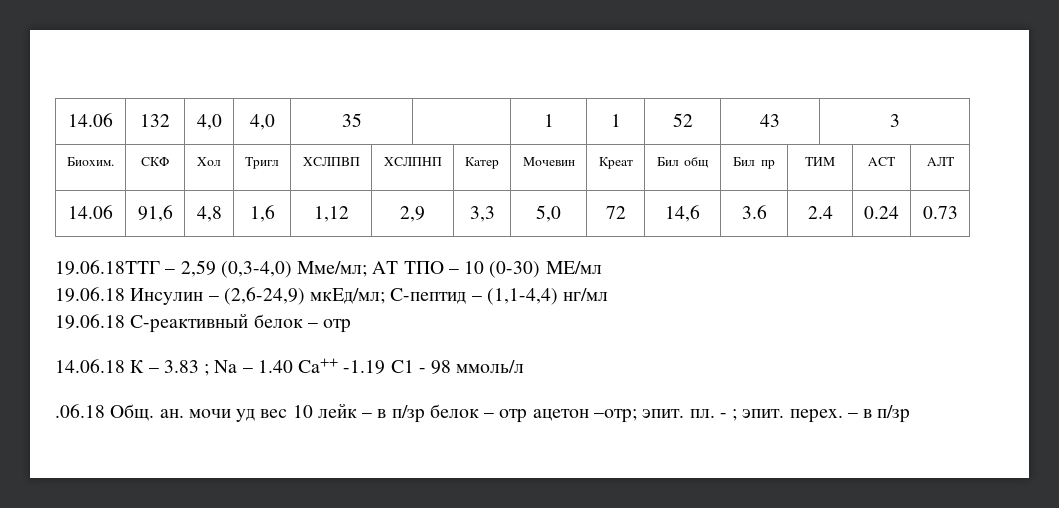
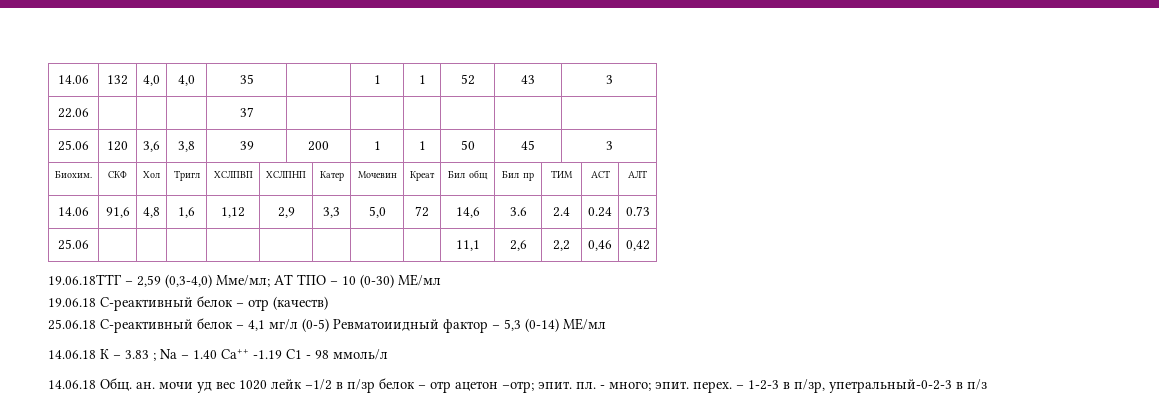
(900, 120) none -> [58,108,89,118] [239,107,254,117] [58,140,89,151] [107,141,128,151] [143,141,160,152] [178,141,195,152] [239,141,254,150] [308,141,329,151] [373,141,381,150] [418,141,426,150] [460,140,475,150] [521,140,535,150] [605,141,613,150] // 22.06 | | | | 37 | | | | | | // 25.06 | 120 | 3,6 | 3,8 | 39 | 200 | 1 | 1 | 50 | 45 | 3
(958, 212) none -> [58,239,89,250] [455,240,480,251] [509,240,527,251] [553,240,570,251] [588,240,612,251] [625,240,650,251] // 25.06 | | | | | | | | | 11,1 | 2,6 | 2,2 | 0,46 | 0,42
[55,287,609,305] // 19.06.18 Инсулин – (2,6-24,9) мкЕд/мл; С-пептид – (1,1-4,4) нг/мл -> (441, 280) none
(352, 326) none -> [273,296,328,310] [48,318,606,333] (качеств) // 25.06.18 С-реактивный белок – 4,1 мг/л (0-5) Ревматоиидный фактор – 5,3 (0-14) МЕ/мл
[55,404,105,418] .06.18 -> [48,380,96,389] 14.06.18
[292,403,373,418] 10 лейк – -> [239,379,332,390] 1020 лейк –1/2
[732,409,738,421] ; -> [609,381,651,391] много;
[863,405,911,423] в п/зр -> [748,379,987,393] 1-2-3 в п/зр, упетральный-0-2-3 в п/з

